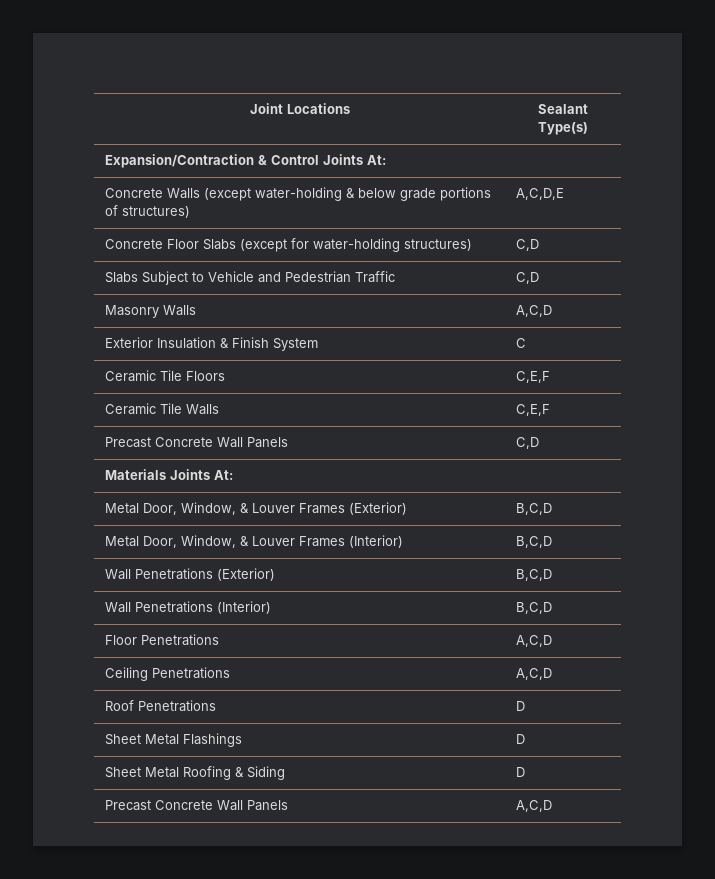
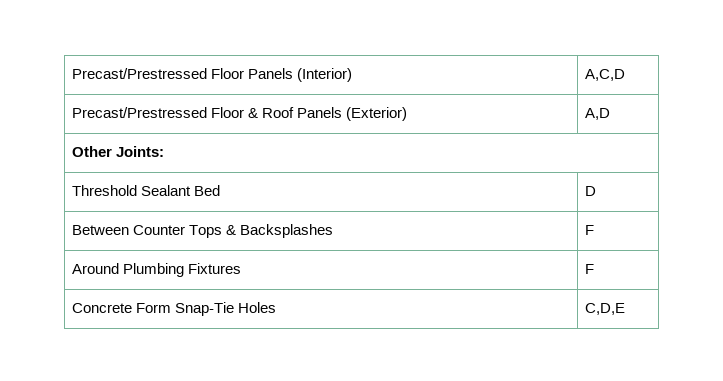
[250,103,350,114] [538,104,588,114] [538,122,588,135] [104,154,386,168] [104,187,491,201] [104,205,190,218] [515,188,564,200] [104,238,472,252] [515,239,539,251] [104,271,395,285] [515,272,539,284] [104,305,196,318] [515,305,552,317] [104,337,318,351] [515,338,526,348] [104,370,225,382] [515,371,550,383] [104,403,219,415] [515,404,550,416] [104,437,288,448] [515,437,539,449] [104,469,233,480] [104,502,407,515] [515,503,552,515] [104,535,403,548] [515,536,552,548] [104,568,275,581] [515,569,552,581] [104,601,271,614] [515,602,552,614] [104,634,219,646] [515,635,552,647] [104,667,230,681] [515,668,552,680] [104,700,216,712] [515,701,525,711] [104,733,242,747] [515,734,525,744] [104,766,285,780] [515,767,525,777] [104,800,288,811] [515,800,552,812] Joint Locations | Sealant Type(s) // Expansion/Contraction & Control Joints At: // Concrete Walls (except water-holding & below grade portions of structures) | A,C,D,E // Concrete Floor Slabs (except for water-holding structures) | C,D // Slabs Subject to Vehicle and Pedestrian Traffic | C,D // Masonry Walls | A,C,D // Exterior Insulation & Finish System | C // Ceramic Tile Floors | C,E,F // Ceramic Tile Walls | C,E,F // Precast Concrete Wall Panels | C,D // Materials Joints At: // Metal Door, Window, & Louver Frames (Exterior) | B,C,D // Metal Door, Window, & Louver Frames (Interior) | B,C,D // Wall Penetrations (Exterior) | B,C,D // Wall Penetrations (Interior) | B,C,D // Floor Penetrations | A,C,D // Ceiling Penetrations | A,C,D // Roof Penetrations | D // Sheet Metal Flashings | D // Sheet Metal Roofing & Siding | D // Precast Concrete Wall Panels | A,C,D -> [71,68,352,82] [584,69,625,81] [71,107,407,121] [584,108,610,120] [71,146,164,157] [71,185,220,196] [584,186,596,196] [71,224,333,238] [584,225,594,235] [71,263,241,277] [584,264,594,274] [71,302,276,316] [584,303,625,315] Precast/Prestressed Floor Panels (Interior) | A,C,D // Precast/Prestressed Floor & Roof Panels (Exterior) | A,D // Other Joints: // Threshold Sealant Bed | D // Between Counter Tops & Backsplashes | F // Around Plumbing Fixtures | F // Concrete Form Snap-Tie Holes | C,D,E

